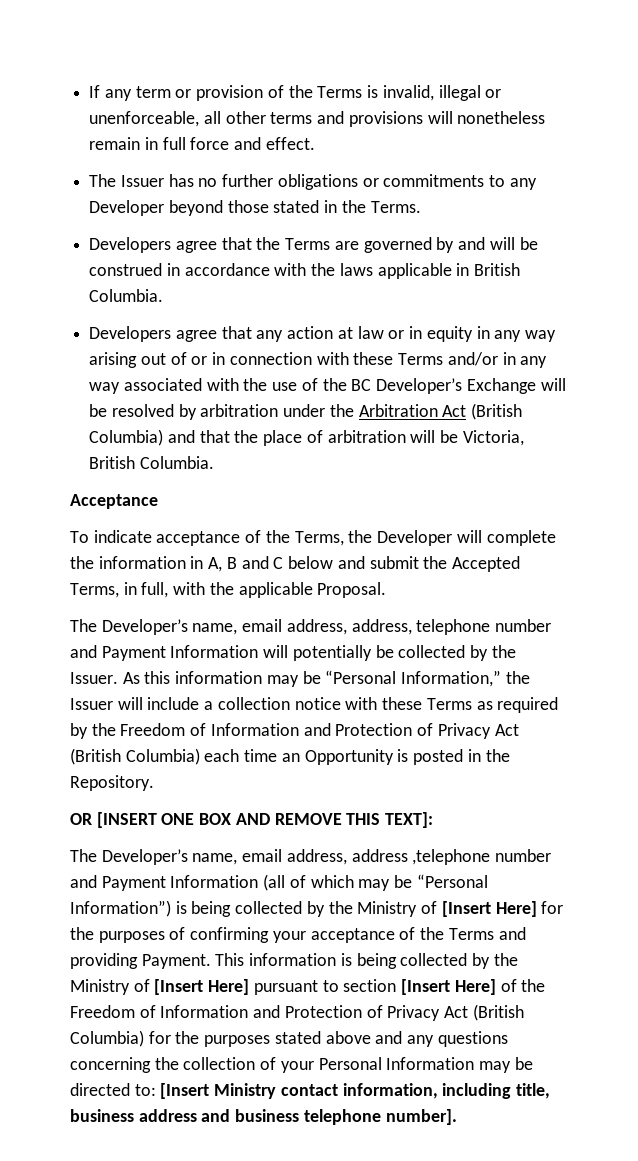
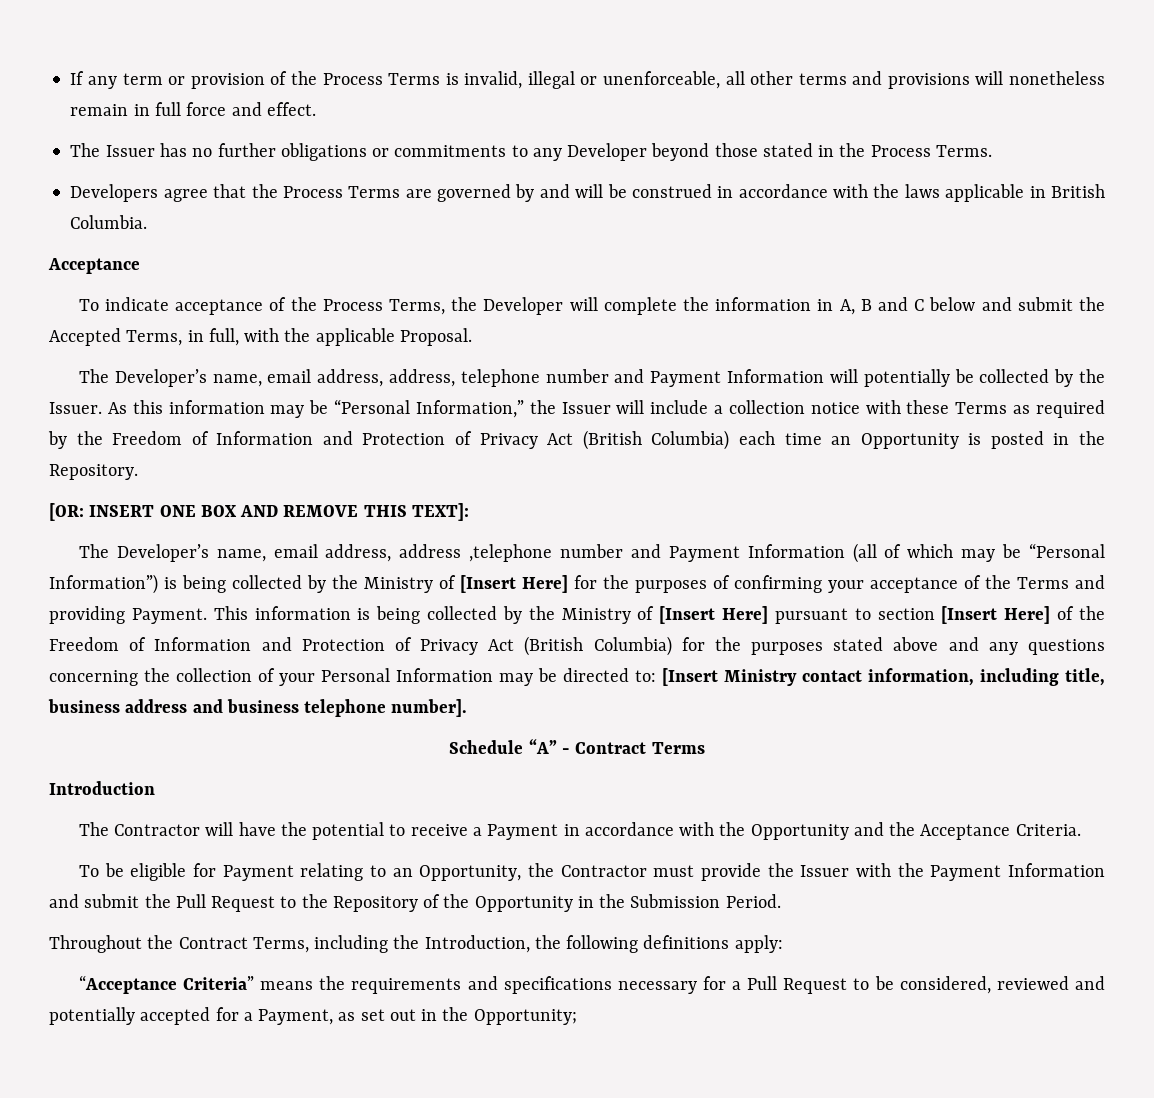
(313, 91) none -> [322,73,383,85] Process
(366, 206) none -> [870,145,931,157] Process
(281, 243) none -> [282,186,343,198] Process
[89,326,556,342] [89,352,548,368] [89,378,566,394] [89,403,523,420] [89,429,524,446] [89,456,214,469] // Developers agree that any action at law or in equity in any way arising out of or in connection with these Terms and/or in any way associated with the use of the BC Developer’s Exchange will be resolved by arbitration under the Arbitration Act (British Columbia) and that the place of arbitration will be Victoria, British Columbia. -> (148, 222) none
(290, 536) none -> [322,299,383,311] Process
[70,812,157,828] OR [INSERT -> [49,503,155,521] [OR: INSERT
(457, 1117) none -> [449,739,705,754] [49,781,155,795] [78,822,1081,840] [78,863,1106,881] [49,894,781,912] [49,935,783,953] [78,975,1106,994] [49,1007,577,1025] // Schedule “A” - Contract Terms // Introduction // The Contractor will have the potential to receive a Payment in accordance with the Opportunity and the Acceptance Criteria. // To be eligible for Payment relating to an Opportunity, the Contractor must provide the Issuer with the Payment Information and submit the Pull Request to the Repository of the Opportunity in the Submission Period. // Throughout the Contract Terms, including the Introduction, the following definitions apply: // “Acceptance Criteria” means the requirements and specifications necessary for a Pull Request to be considered, reviewed and potentially accepted for a Payment, as set out in the Opportunity;

